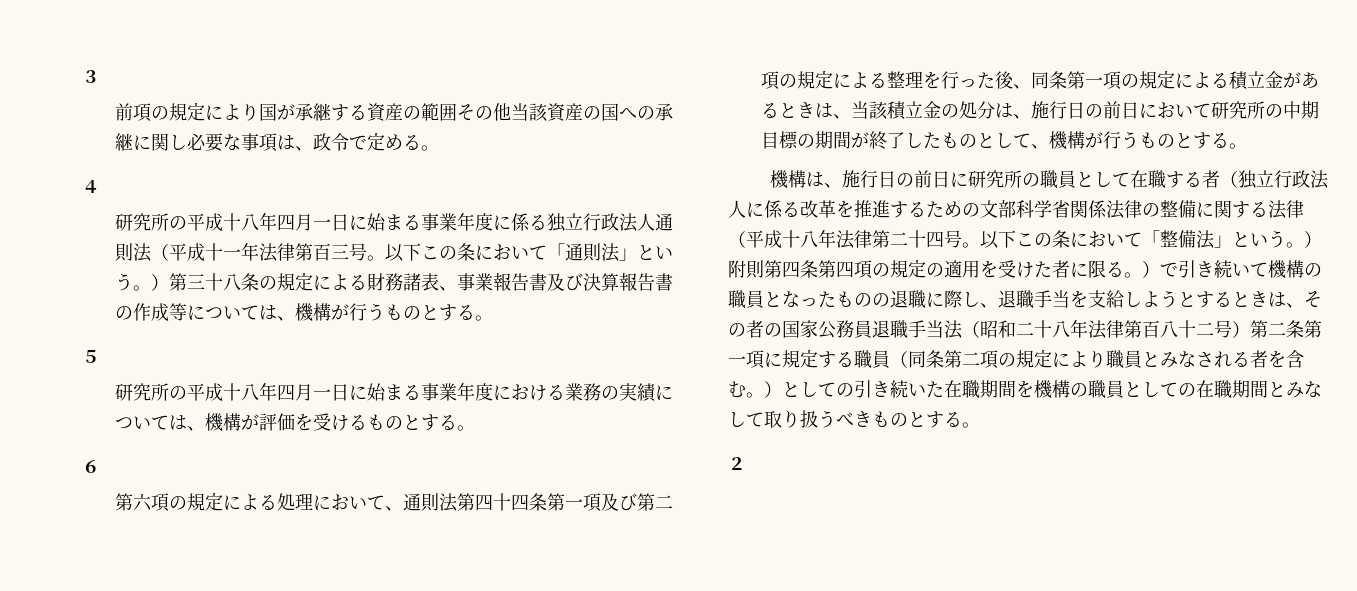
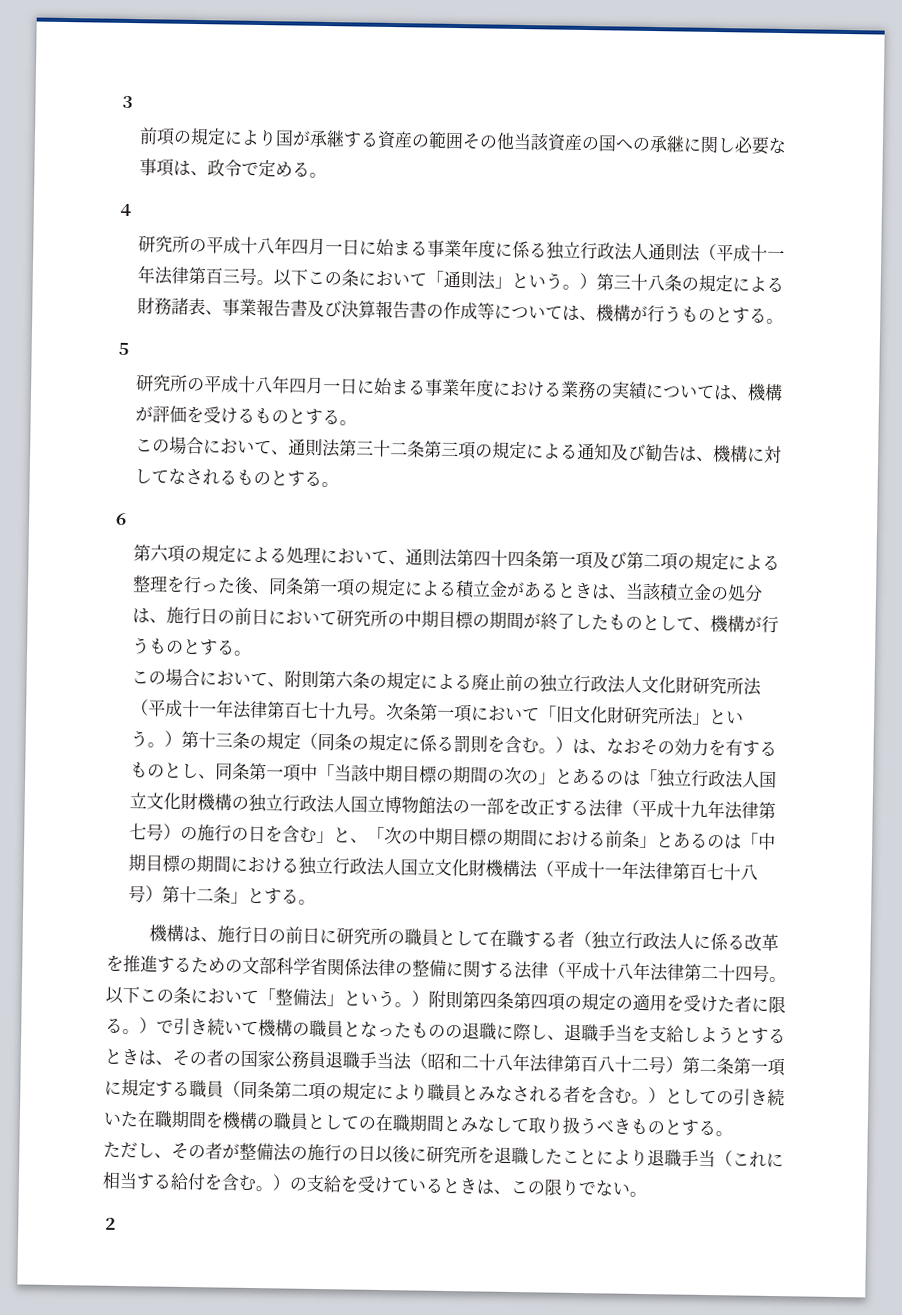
(476, 428) none -> [135,436,783,464] [134,468,340,488] // この場合において、通則法第三十二条第三項の規定による通知及び勧告は、機構に対してなされるものとする。
(1248, 146) none -> [131,668,763,696] [131,699,745,726] [130,730,778,757] [130,762,778,789] [129,792,777,820] [129,823,777,851] [128,854,759,881] [128,885,317,905] // この場合において、附則第六条の規定による廃止前の独立行政法人文化財研究所法（平成十一年法律第百七十九号。次条第一項において「旧文化財研究所法」という。）第十三条の規定（同条の規定に係る罰則を含む。）は、なおその効力を有するものとし、同条第一項中「当該中期目標の期間の次の」とあるのは「独立行政法人国立文化財機構の独立行政法人国立博物館法の一部を改正する法律（平成十九年法律第七号）の施行の日を含む」と、「次の中期目標の期間における前条」とあるのは「中期目標の期間における独立行政法人国立文化財機構法（平成十一年法律第百七十八号）第十二条」とする。
(980, 425) none -> [103,1141,784,1168] [102,1171,647,1198] // ただし、その者が整備法の施行の日以後に研究所を退職したことにより退職手当（これに相当する給付を含む。）の支給を受けているときは、この限りでない。

